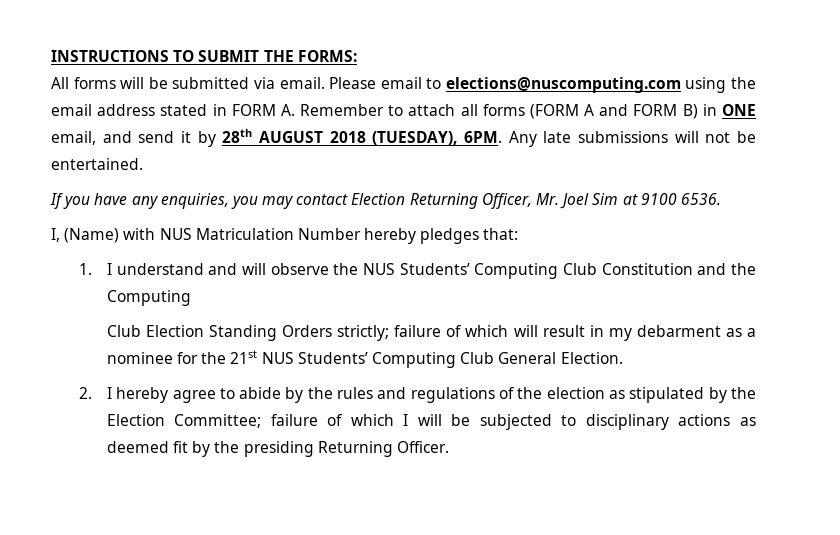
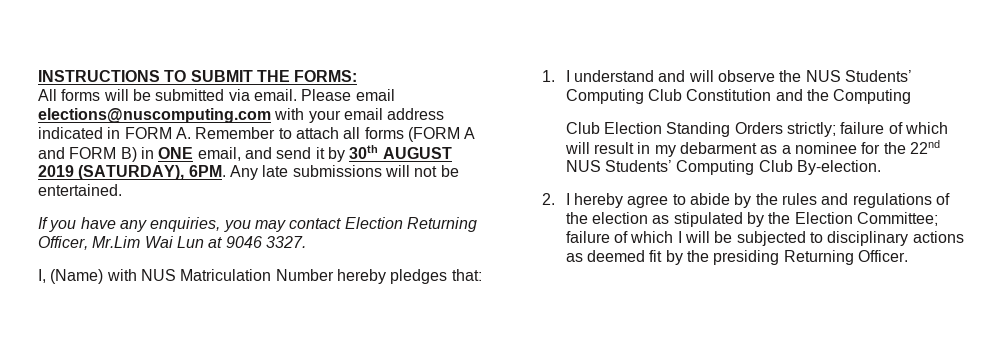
[426,77,756,93] to elections@nuscomputing.com using the -> [38,108,341,123] elections@nuscomputing.com with your
[160,104,208,116] stated -> [38,127,103,139] indicated
[222,129,458,145] 28th AUGUST 2018 (TUESDAY), -> [349,145,452,159] [38,165,185,180] 30th AUGUST 2019 (SATURDAY),
[536,193,721,209] Mr. Joel Sim at 9100 6536. -> [92,236,306,248] Mr.Lim Wai Lun at 9046 3327.
[230,350,623,368] 21st NUS Students’ Computing Club General Election. -> [910,140,941,154] [565,160,882,175] 22nd NUS Students’ Computing Club By-election.

